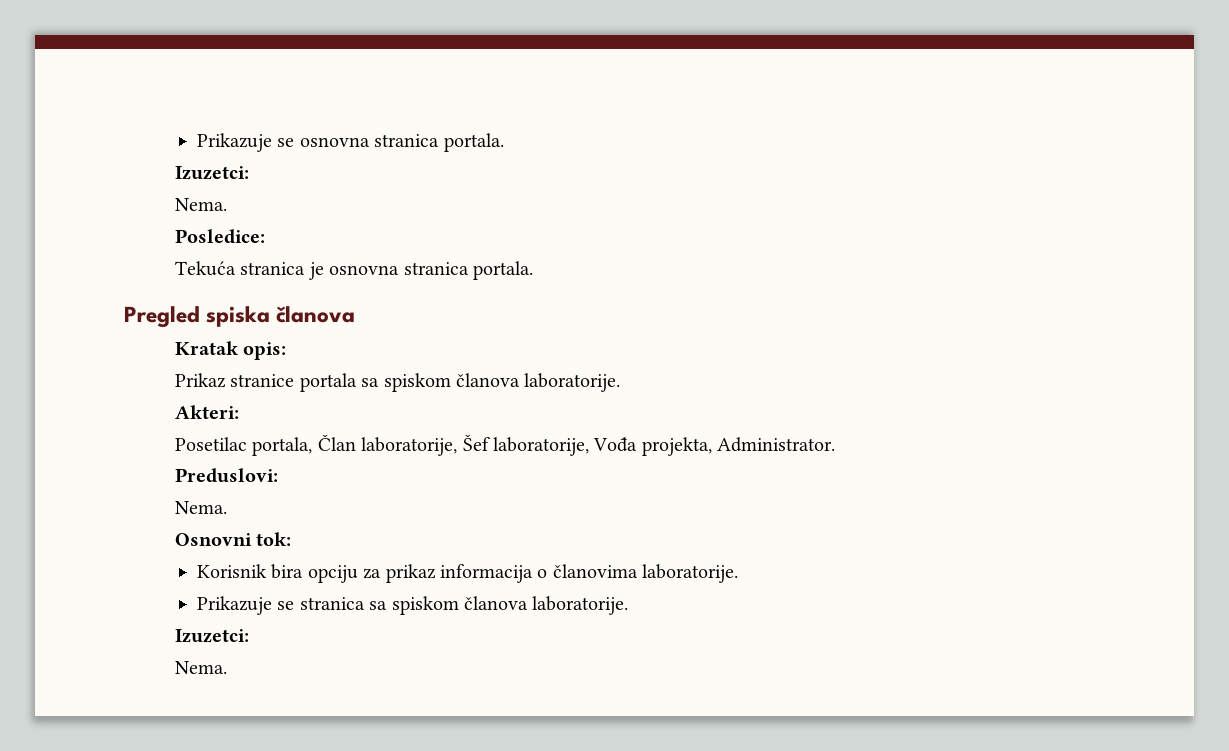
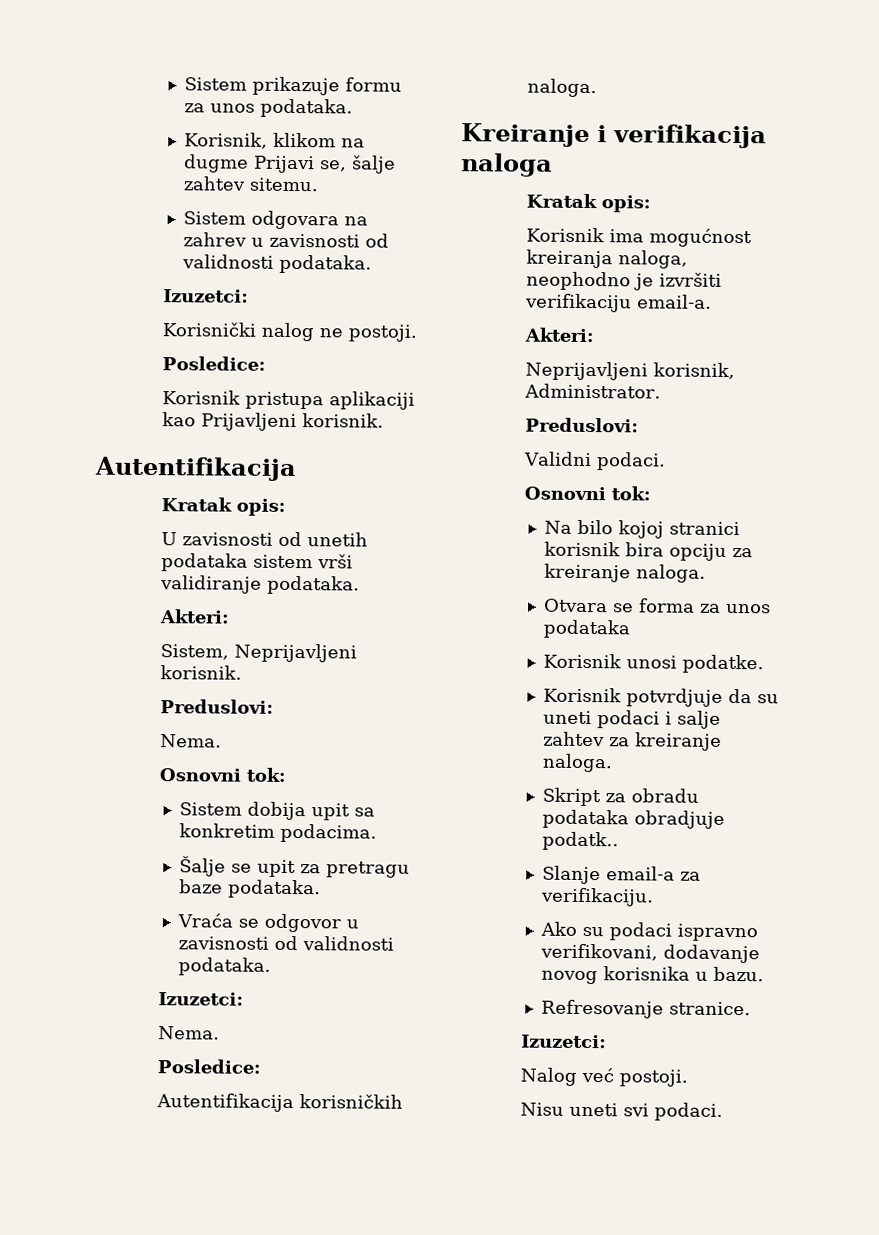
[197,133,504,152] [175,166,250,180] [175,198,228,211] [175,229,266,244] [175,261,534,280] [124,306,356,328] [175,341,287,360] [175,373,621,392] [175,405,240,419] [175,434,836,456] [175,468,279,483] [175,501,228,514] [175,532,292,546] [197,564,739,583] [197,596,629,615] [175,629,250,643] [175,661,228,674] Prikazuje se osnovna stranica portala. // Izuzetci: // Nema. // Posledice: // Tekuća stranica je osnovna stranica portala. // Pregled spiska članova // Kratak opis: // Prikaz stranice portala sa spiskom članova laboratorije. // Akteri: // Posetilac portala, Član laboratorije, Šef laboratorije, Vođa projekta, Administrator. // Preduslovi: // Nema. // Osnovni tok: // Korisnik bira opciju za prikaz informacija o članovima laboratorije. // Prikazuje se stranica sa spiskom članova laboratorije. // Izuzetci: // Nema. -> [184,76,403,96] [184,98,354,118] [184,132,366,149] [184,154,397,174] [183,176,319,192] [183,210,369,230] [183,232,390,248] [182,254,373,274] [163,289,250,303] [162,322,418,342] [162,356,267,371] [162,390,416,410] [162,412,385,432] [94,456,297,482] [161,497,287,516] [161,531,369,547] [161,553,354,572] [160,575,361,595] [159,609,231,624] [160,643,358,663] [160,665,243,680] [160,699,275,714] [160,734,223,748] [159,767,287,782] [179,801,376,821] [179,823,378,843] [179,856,411,878] [179,879,322,899] [177,913,360,933] [178,935,395,951] [178,957,272,976] [158,992,245,1006] [158,1026,221,1040] [157,1059,262,1074] [156,1093,404,1113] [527,78,598,98] [461,123,767,149] [461,153,553,177] [526,193,652,213] [526,227,753,248] [526,249,689,269] [526,271,723,291] [525,293,713,313] [524,327,595,343] [525,361,736,381] [524,383,662,399] [525,417,640,433] [524,451,667,471] [524,486,652,501] [544,519,741,539] [544,541,754,561] [544,563,707,583] [544,598,772,614] [543,619,631,639] [543,653,765,674] [543,687,780,707] [543,710,722,729] [543,731,723,751] [542,753,614,773] [542,787,700,807] [542,809,726,829] [542,831,620,851] [542,865,702,885] [541,887,655,907] [540,921,759,942] [540,943,761,964] [541,966,765,985] [541,999,752,1019] [521,1034,608,1049] [520,1067,689,1087] [520,1102,724,1121] Sistem prikazuje formu za unos podataka. // Korisnik, klikom na dugme Prijavi se, šalje zahtev sitemu. // Sistem odgovara na zahrev u zavisnosti od validnosti podataka. // Izuzetci: // Korisnički nalog ne postoji. // Posledice: // Korisnik pristupa aplikaciji kao Prijavljeni korisnik. // Autentifikacija // Kratak opis: // U zavisnosti od unetih podataka sistem vrši validiranje podataka. // Akteri: // Sistem, Neprijavljeni korisnik. // Preduslovi: // Nema. // Osnovni tok: // Sistem dobija upit sa konkretim podacima. // Šalje se upit za pretragu baze podataka. // Vraća se odgovor u zavisnosti od validnosti podataka. // Izuzetci: // Nema. // Posledice: // Autentifikacija korisničkih naloga. // Kreiranje i verifikacija naloga // Kratak opis: // Korisnik ima mogućnost kreiranja naloga, neophodno je izvršiti verifikaciju email-a. // Akteri: // Neprijavljeni korisnik, Administrator. // Preduslovi: // Validni podaci. // Osnovni tok: // Na bilo kojoj stranici korisnik bira opciju za kreiranje naloga. // Otvara se forma za unos podataka // Korisnik unosi podatke. // Korisnik potvrdjuje da su uneti podaci i salje zahtev za kreiranje naloga. // Skript za obradu podataka obradjuje podatk.. // Slanje email-a za verifikaciju. // Ako su podaci ispravno verifikovani, dodavanje novog korisnika u bazu. // Refresovanje stranice. // Izuzetci: // Nalog već postoji. // Nisu uneti svi podaci.

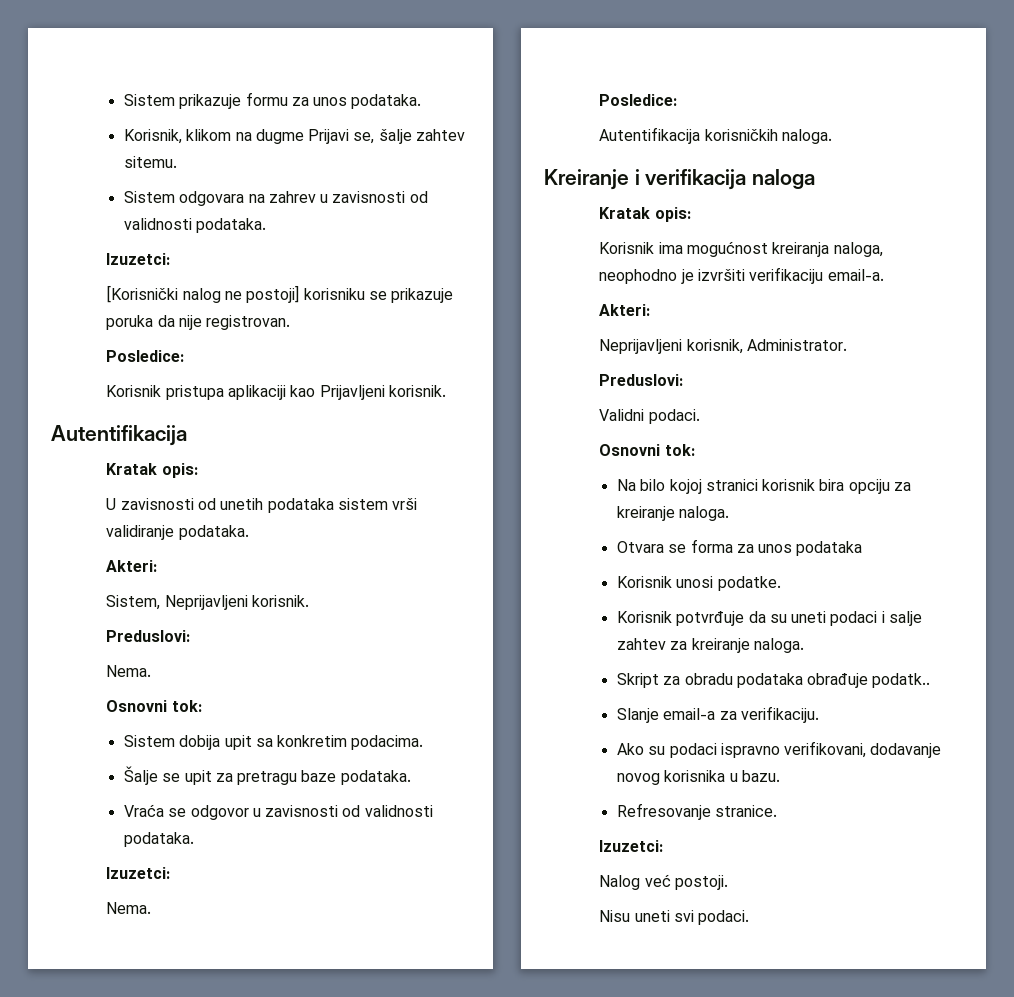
[162,322,258,337] Korisnički -> [106,285,179,303] [Korisnički
[348,324,418,342] postoji. -> [246,285,454,303] [106,315,291,330] postoji] korisniku se prikazuje poruka da nije registrovan.
[626,688,724,707] potvrdjuje -> [676,611,745,626] potvrđuje
[634,810,726,829] obradjuje -> [807,673,869,688] obrađuje

